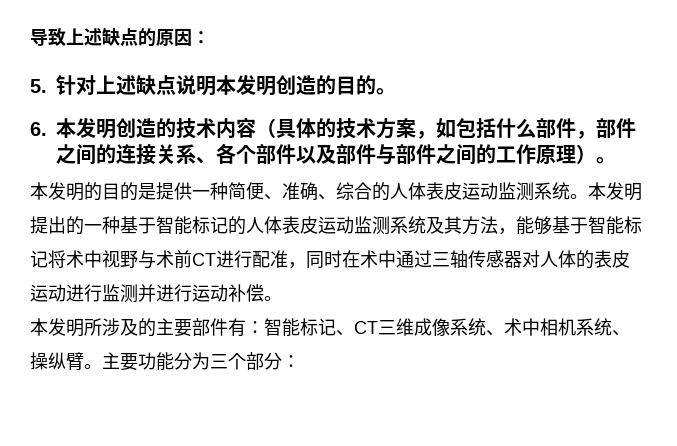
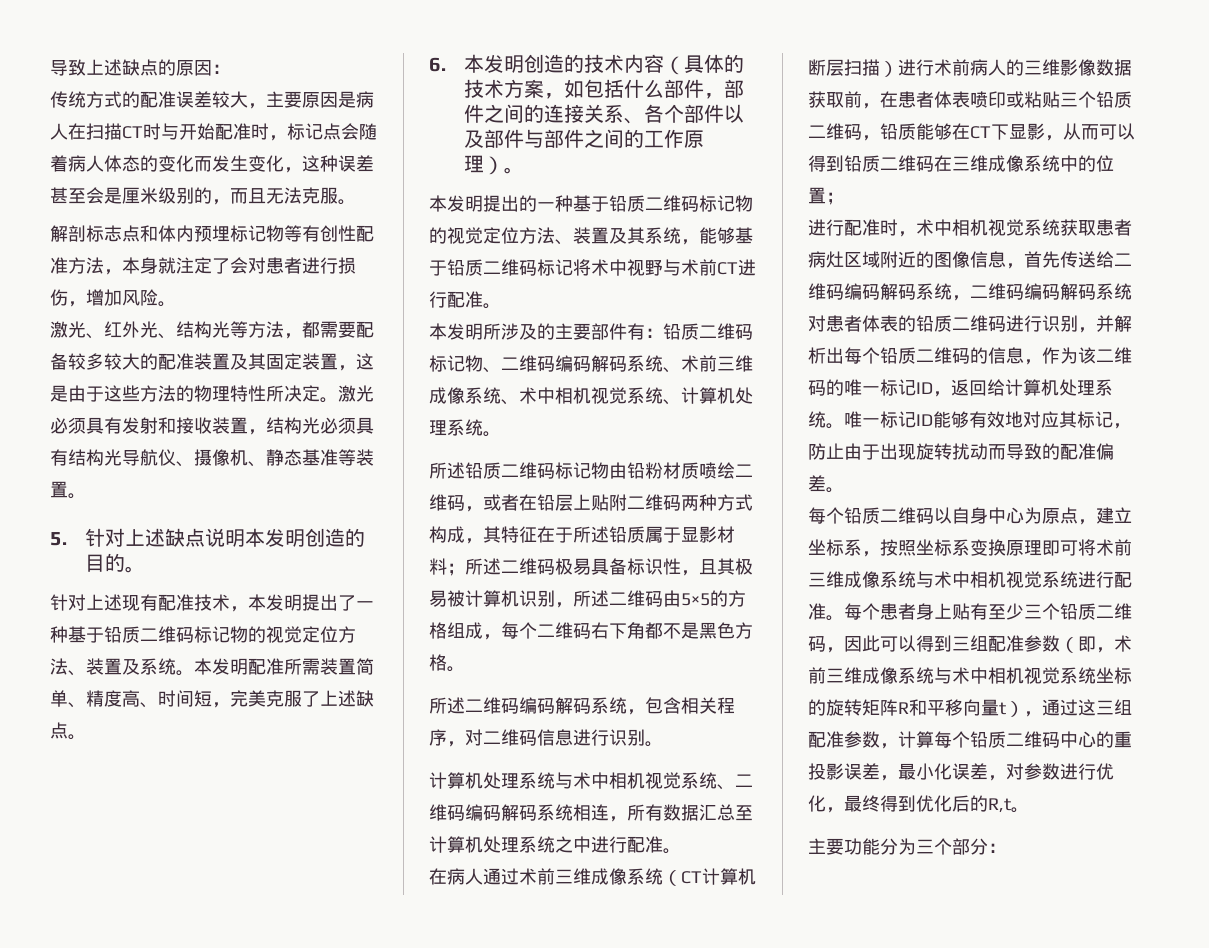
(210, 37) none -> [50,91,374,109] [50,123,377,141] [50,155,374,173] [50,187,356,205] [50,225,374,242] [50,257,356,275] [50,289,176,307] [50,321,374,339] [50,353,374,371] [50,385,374,403] [50,417,374,435] [50,449,374,467] [50,481,86,499] // 传统方式的配准误差较大，主要原因是病人在扫描CT时与开始配准时，标记点会随着病人体态的变化而发生变化，这种误差甚至会是厘米级别的，而且无法克服。 // 解剖标志点和体内预埋标记物等有创性配准方法，本身就注定了会对患者进行损伤，增加风险。 // 激光、红外光、结构光等方法，都需要配备较多较大的配准装置及其固定装置，这是由于这些方法的物理特性所决定。激光必须具有发射和接收装置，结构光必须具有结构光导航仪、摄像机、静态基准等装置。
(396, 91) none -> [50,594,374,612] [50,626,356,643] [50,658,374,676] [50,690,374,708] [50,722,86,740] // 针对上述现有配准技术，本发明提出了一种基于铅质二维码标记物的视觉定位方法、装置及系统。本发明配准所需装置简单、精度高、时间短，完美克服了上述缺点。
[84,182,642,201] [30,216,624,235] 的目的是提供一种简便、准确、综合的人体表皮运动监测系统。本发明提出的一种基于智能标记的人体表皮运动监测系统及其方法，能够基于智能 -> [483,195,753,212] [429,227,753,245] [429,259,537,276] 提出的一种基于铅质二维码标记物的视觉定位方法、装置及其系统，能够基于铅质二维码
[288,250,630,269] [30,284,264,303] ，同时在术中通过三轴传感器对人体的表皮运动进行监测并进行运动补偿 -> (483, 299) none
[264,318,378,337] 智能标记、CT -> [663,323,753,340] [429,355,717,373] 铅质二维码标记物、二维码编码解码系统、术前
[576,318,630,336] [30,352,102,371] 系统、操纵臂。 -> [591,387,753,405] [429,419,501,437] [429,462,753,479] [429,494,753,512] [429,526,735,544] [429,558,753,576] [429,590,746,608] [429,622,753,640] [429,654,465,672] [429,697,735,715] [429,729,663,747] [429,772,753,790] [429,804,753,822] [429,836,681,854] [429,868,756,886] [808,59,1132,77] [808,91,1132,109] [808,123,1135,141] [808,155,1114,172] [808,187,844,205] [808,219,1132,237] [808,251,1132,269] [808,283,1132,301] [808,315,1132,333] [808,347,1132,365] [808,379,1113,397] [808,411,1131,429] [808,443,1114,460] [808,475,844,493] [808,507,1132,525] [808,539,1132,557] [808,571,1132,588] [808,603,1132,621] [808,635,1132,653] [808,667,1132,684] [808,699,1132,717] [808,731,1132,749] [808,763,1114,781] [808,795,1029,813] 视觉系统、计算机处理系统。 // 所述铅质二维码标记物由铅粉材质喷绘二维码，或者在铅层上贴附二维码两种方式构成，其特征在于所述铅质属于显影材料；所述二维码极易具备标识性，且其极易被计算机识别，所述二维码由5×5的方格组成，每个二维码右下角都不是黑色方格。 // 所述二维码编码解码系统，包含相关程序，对二维码信息进行识别。 // 计算机处理系统与术中相机视觉系统、二维码编码解码系统相连，所有数据汇总至计算机处理系统之中进行配准。 // 在病人通过术前三维成像系统（CT计算机断层扫描）进行术前病人的三维影像数据获取前，在患者体表喷印或粘贴三个铅质二维码，铅质能够在CT下显影，从而可以得到铅质二维码在三维成像系统中的位置； // 进行配准时，术中相机视觉系统获取患者病灶区域附近的图像信息，首先传送给二维码编码解码系统，二维码编码解码系统对患者体表的铅质二维码进行识别，并解析出每个铅质二维码的信息，作为该二维码的唯一标记ID，返回给计算机处理系统。唯一标记ID能够有效地对应其标记，防止由于出现旋转扰动而导致的配准偏差。 // 每个铅质二维码以自身中心为原点，建立坐标系，按照坐标系变换原理即可将术前三维成像系统与术中相机视觉系统进行配准。每个患者身上贴有至少三个铅质二维码，因此可以得到三组配准参数（即，术前三维成像系统与术中相机视觉系统坐标的旋转矩阵R和平移向量t），通过这三组配准参数，计算每个铅质二维码中心的重投影误差，最小化误差，对参数进行优化，最终得到优化后的R,t。 //

